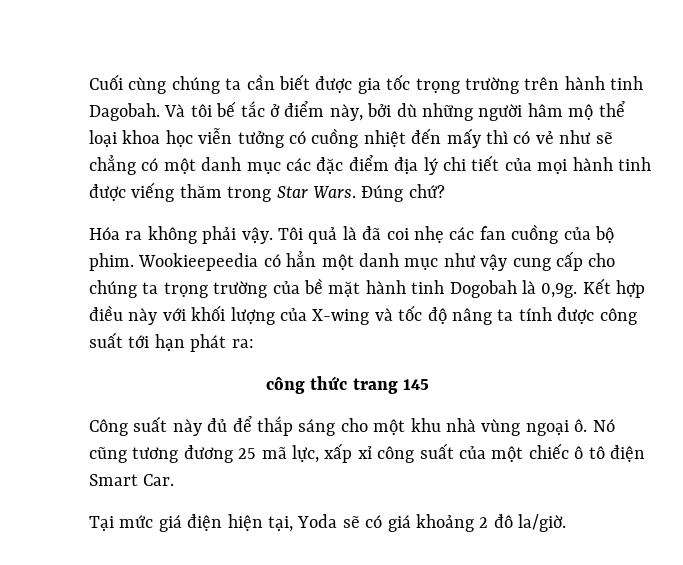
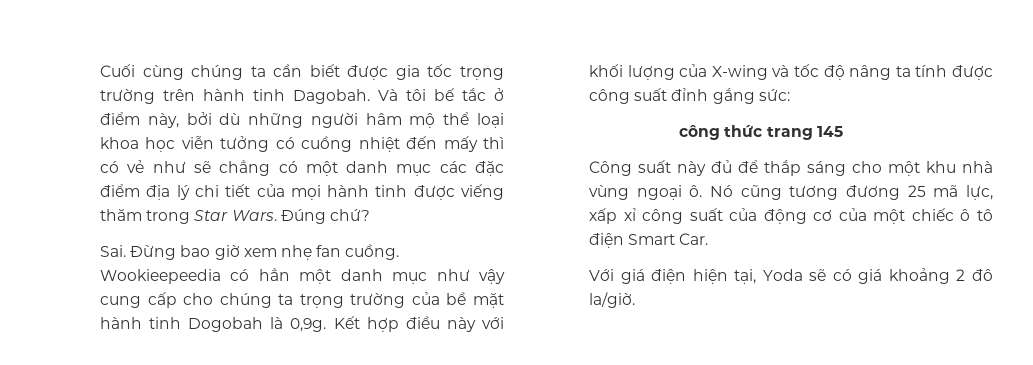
[89,224,615,244] [89,253,135,271] Hóa ra không phải vậy. Tôi quả là đã coi nhẹ các fan cuồng của bộ phim. -> [100,244,400,260] Sai. Đừng bao giờ xem nhẹ fan cuồng.
[128,334,254,352] tới hạn phát ra: -> [671,88,790,104] đỉnh gắng sức:
(487, 452) none -> [763,208,867,224] động cơ của
[89,515,154,531] Tại mức -> [589,269,615,281] Với

